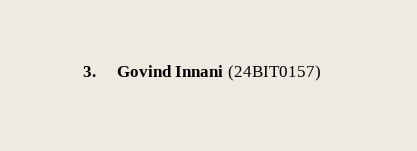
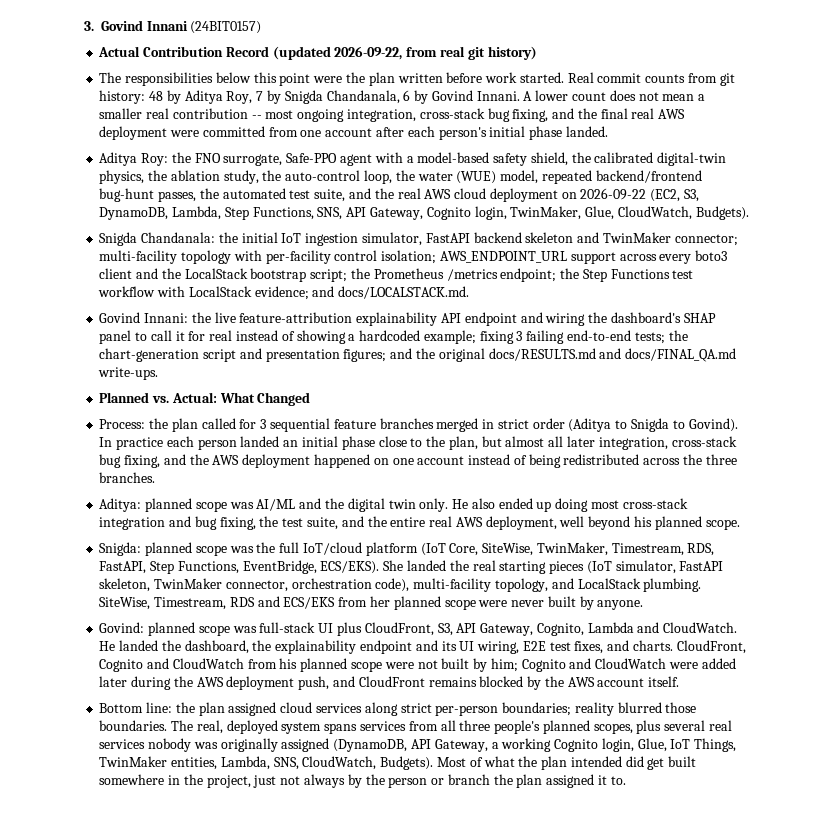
(321, 73) none -> [98,46,537,60] [99,72,735,86] [99,90,706,104] [99,108,686,122] [99,126,608,140] [99,152,727,166] [99,170,702,184] [99,188,700,202] [99,206,749,220] [99,232,738,246] [99,250,728,264] [99,268,694,282] [98,286,470,300] [99,312,716,326] [99,330,688,344] [99,348,737,362] [98,367,159,380] [99,392,311,406] [99,418,738,432] [99,436,737,450] [99,454,737,468] [99,472,156,483] [99,498,688,512] [99,516,740,530] [99,542,715,556] [99,560,724,574] [99,578,702,592] [99,596,644,610] [99,622,738,636] [99,640,746,654] [99,658,736,672] [99,676,680,690] [99,702,697,716] [99,720,733,734] [99,738,737,752] [99,756,697,770] [99,774,626,788] // Actual Contribution Record (updated 2026-09-22, from real git history) // The responsibilities below this point were the plan written before work started. Real commit counts from git history: 48 by Aditya Roy, 7 by Snigda Chandanala, 6 by Govind Innani. A lower count does not mean a smaller real contribution -- most ongoing integration, cross-stack bug fixing, and the final real AWS deployment were committed from one account after each person's initial phase landed. // Aditya Roy: the FNO surrogate, Safe-PPO agent with a model-based safety shield, the calibrated digital-twin physics, the ablation study, the auto-control loop, the water (WUE) model, repeated backend/frontend bug-hunt passes, the automated test suite, and the real AWS cloud deployment on 2026-09-22 (EC2, S3, DynamoDB, Lambda, Step Functions, SNS, API Gateway, Cognito login, TwinMaker, Glue, CloudWatch, Budgets). // Snigda Chandanala: the initial IoT ingestion simulator, FastAPI backend skeleton and TwinMaker connector; multi-facility topology with per-facility control isolation; AWS_ENDPOINT_URL support across every boto3 client and the LocalStack bootstrap script; the Prometheus /metrics endpoint; the Step Functions test workflow with LocalStack evidence; and docs/LOCALSTACK.md. // Govind Innani: the live feature-attribution explainability API endpoint and wiring the dashboard's SHAP panel to call it for real instead of showing a hardcoded example; fixing 3 failing end-to-end tests; the chart-generation script and presentation figures; and the original docs/RESULTS.md and docs/FINAL_QA.md write-ups. // Planned vs. Actual: What Changed // Process: the plan called for 3 sequential feature branches merged in strict order (Aditya to Snigda to Govind). In practice each person landed an initial phase close to the plan, but almost all later integration, cross-stack bug fixing, and the AWS deployment happened on one account instead of being redistributed across the three branches. // Aditya: planned scope was AI/ML and the digital twin only. He also ended up doing most cross-stack integration and bug fixing, the test suite, and the entire real AWS deployment, well beyond his planned scope. // Snigda: planned scope was the full IoT/cloud platform (IoT Core, SiteWise, TwinMaker, Timestream, RDS, FastAPI, Step Functions, EventBridge, ECS/EKS). She landed the real starting pieces (IoT simulator, FastAPI skeleton, TwinMaker connector, orchestration code), multi-facility topology, and LocalStack plumbing. SiteWise, Timestream, RDS and ECS/EKS from her planned scope were never built by anyone. // Govind: planned scope was full-stack UI plus CloudFront, S3, API Gateway, Cognito, Lambda and CloudWatch. He landed the dashboard, the explainability endpoint and its UI wiring, E2E test fixes, and charts. CloudFront, Cognito and CloudWatch from his planned scope were not built by him; Cognito and CloudWatch were added later during the AWS deployment push, and CloudFront remains blocked by the AWS account itself. // Bottom line: the plan assigned cloud services along strict per-person boundaries; reality blurred those boundaries. The real, deployed system spans services from all three people's planned scopes, plus several real services nobody was originally assigned (DynamoDB, API Gateway, a working Cognito login, Glue, IoT Things, TwinMaker entities, Lambda, SNS, CloudWatch, Budgets). Most of what the plan intended did get built somewhere in the project, just not always by the person or branch the plan assigned it to.

